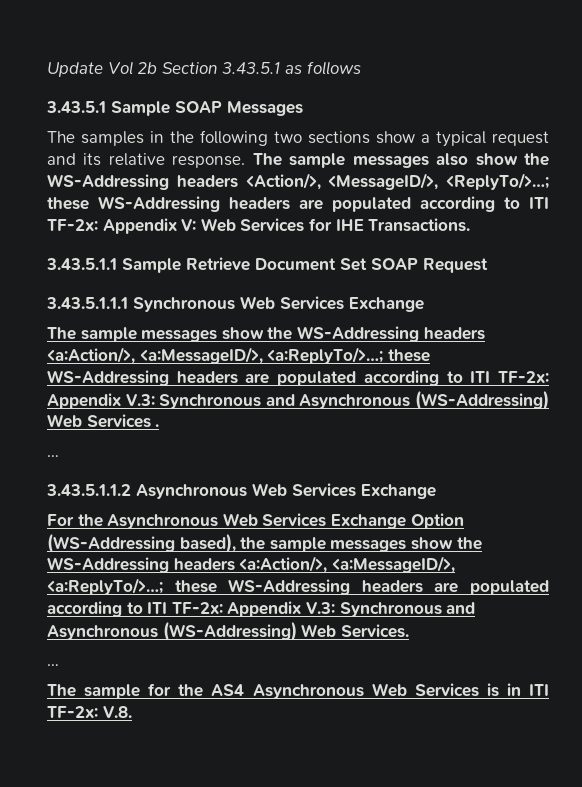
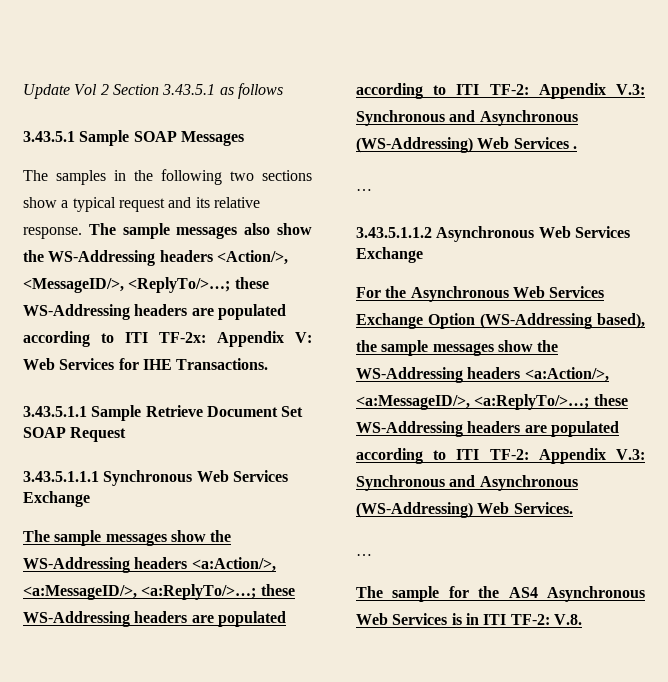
[137,62,158,74] 2b -> [100,84,109,95] 2
[498,371,549,383] TF-2x: -> [489,84,529,95] TF-2:
[171,602,223,614] TF-2x: -> [489,449,529,460] TF-2:
[47,706,98,718] TF-2x: -> [510,614,550,625] TF-2:

